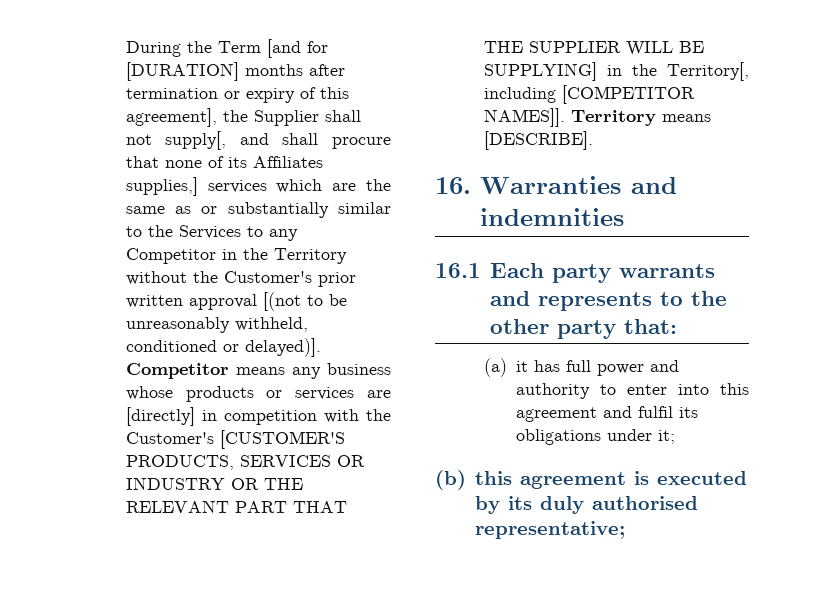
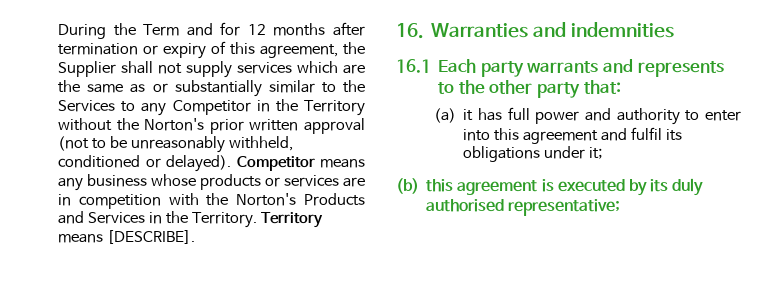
[266,39,328,58] [125,62,239,81] [and for [DURATION] -> [186,22,266,36] and for 12
[125,108,217,127] agreement], -> [260,44,339,58] agreement,
[165,131,391,150] [125,156,323,168] [125,177,198,196] supply[, and shall procure that none of its Affiliates supplies,] -> [186,61,233,78] supply
[223,271,312,283] Customer's -> [144,118,205,131] Norton's
[262,292,301,311] [(not -> [58,136,90,151] (not
[244,338,321,357] delayed)]. -> [166,155,232,172] delayed).
[125,407,195,426] [directly] -> (365, 182) none
[125,430,345,449] [125,455,365,470] [125,477,303,490] [125,500,347,513] [483,41,704,56] [483,62,749,81] [483,85,695,104] [483,108,565,127] Customer's [CUSTOMER'S PRODUCTS, SERVICES OR INDUSTRY OR THE RELEVANT PART THAT THE SUPPLIER WILL BE SUPPLYING] in the Territory[, including [COMPETITOR NAMES]]. -> [236,193,365,206] [58,211,257,228] Norton's Products and Services in the Territory.

